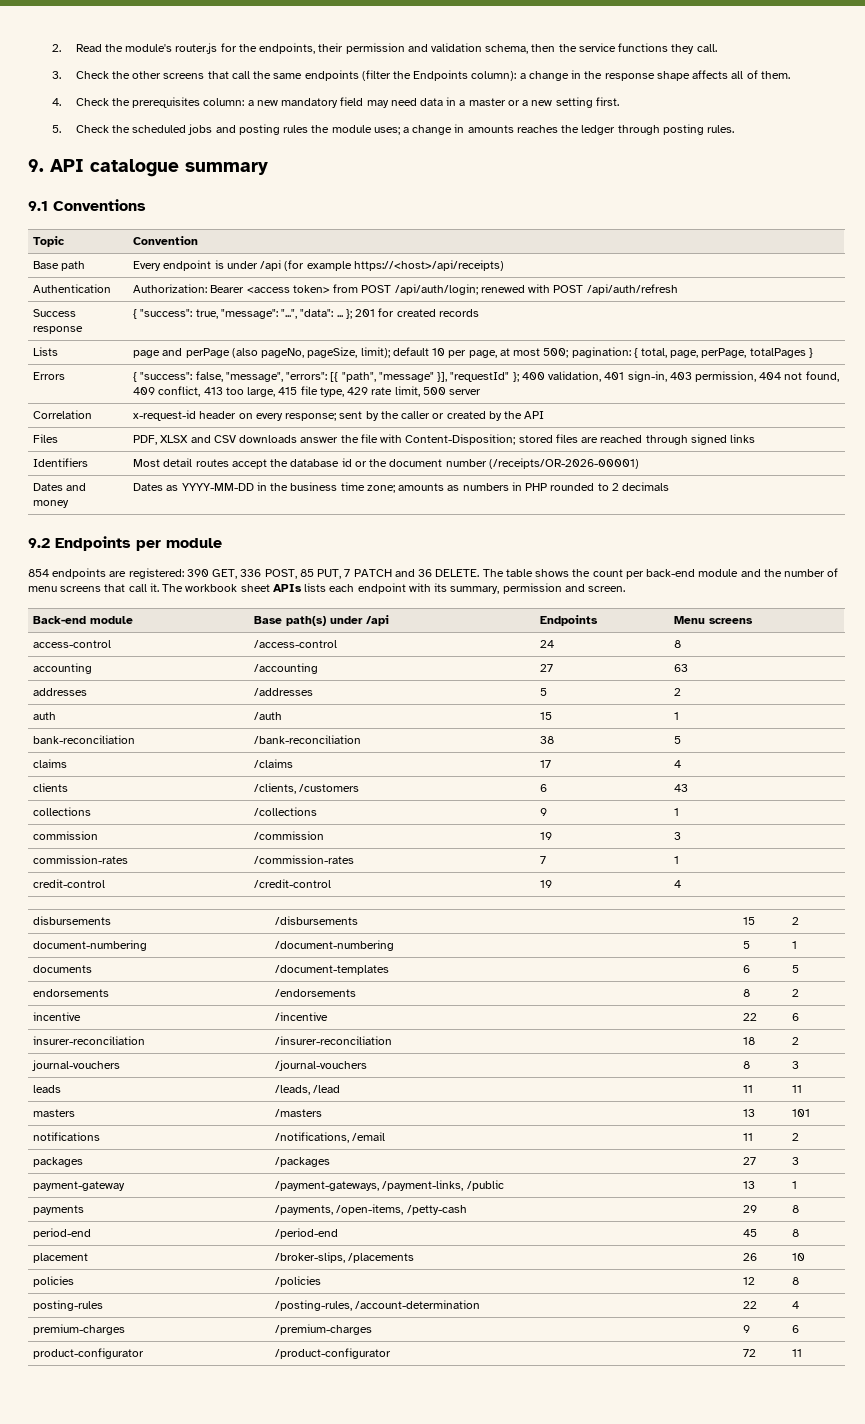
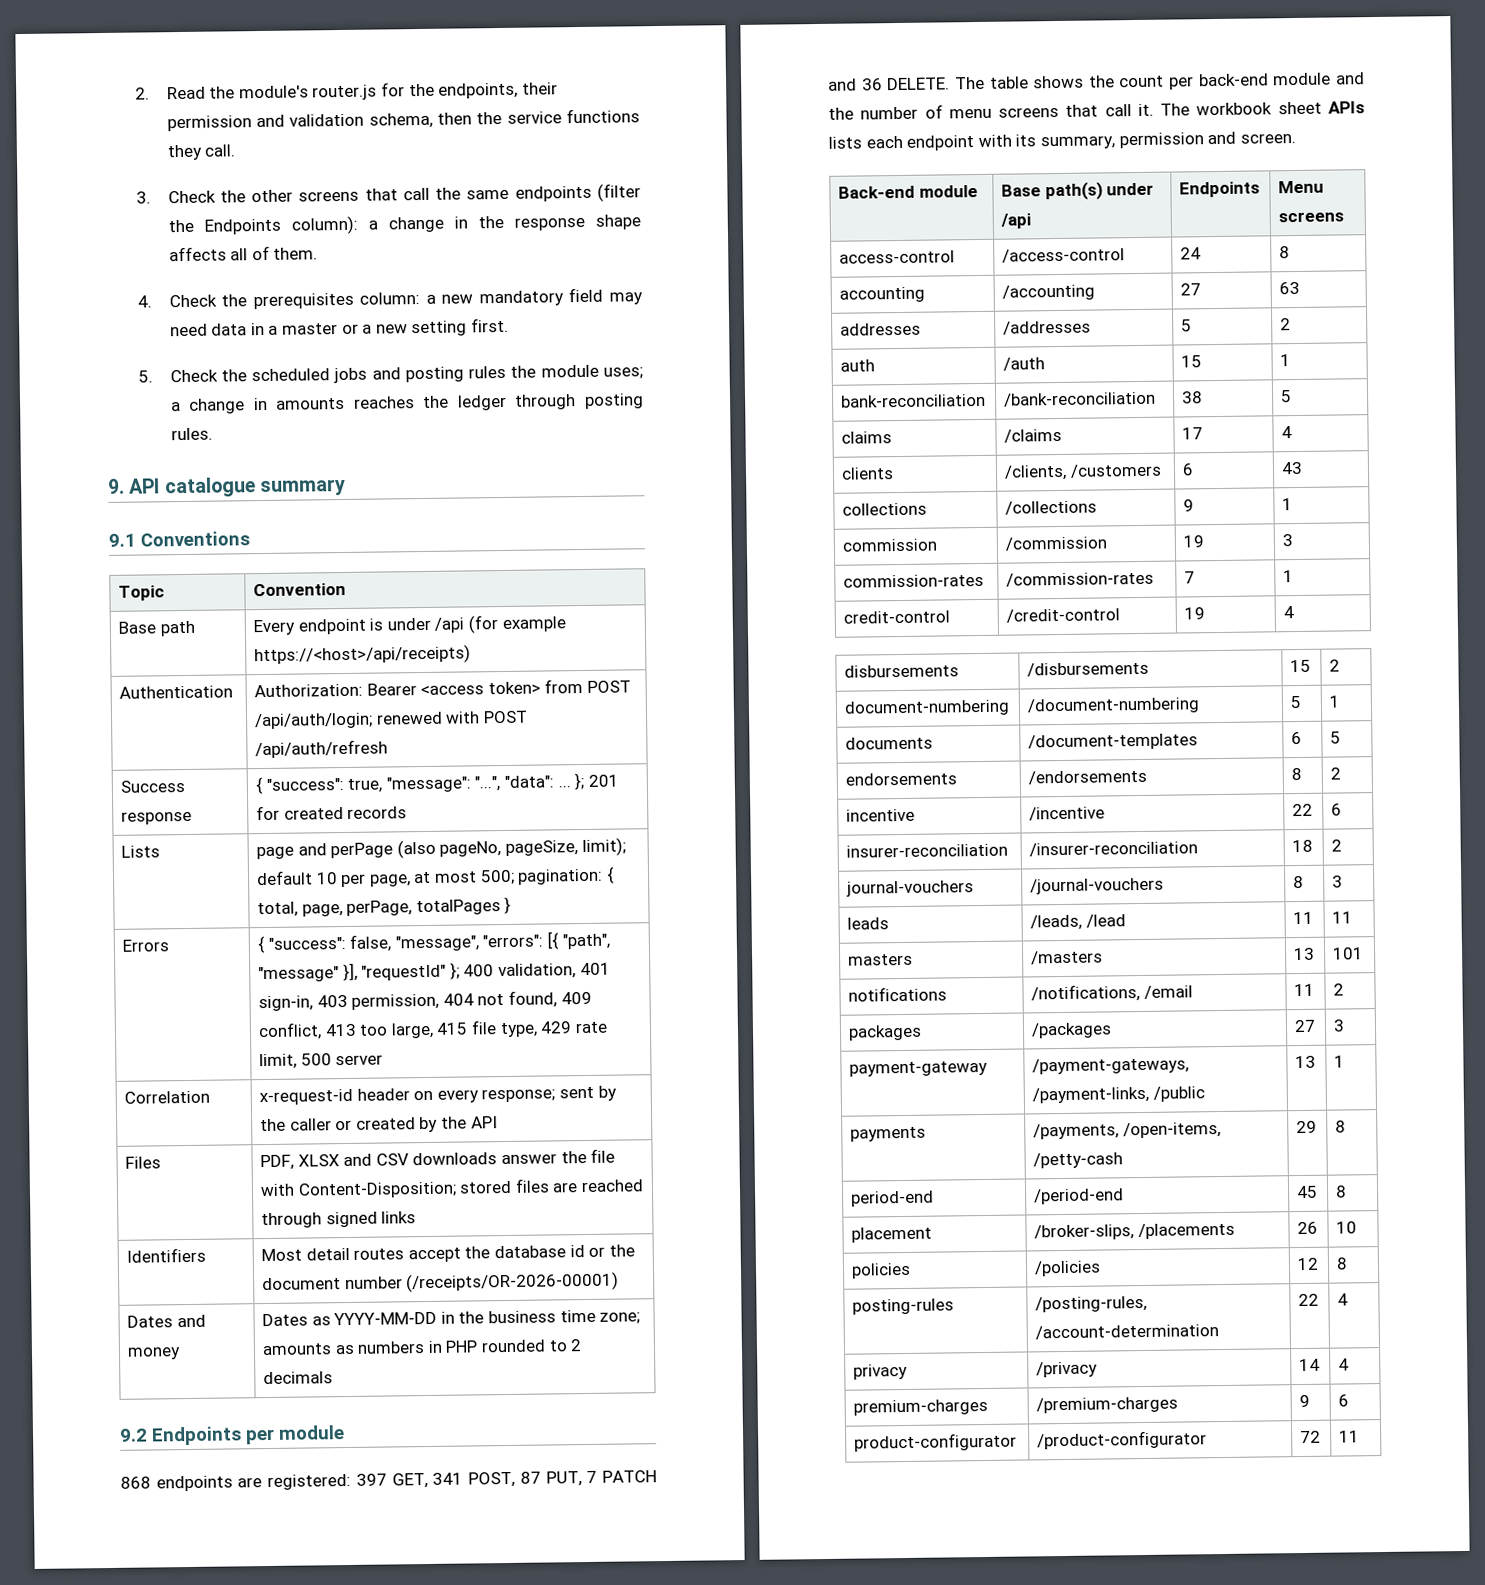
[28,569,49,577] 854 -> [120,1476,151,1489] 868
[186,569,314,579] 390 GET, 336 POST, 85 -> [355,1471,541,1489] 397 GET, 341 POST, 87
(800, 1305) none -> [853,1363,909,1380] [1036,1361,1099,1378] [1299,1358,1321,1372] [1338,1358,1350,1371] // privacy | /privacy | 14 | 4

